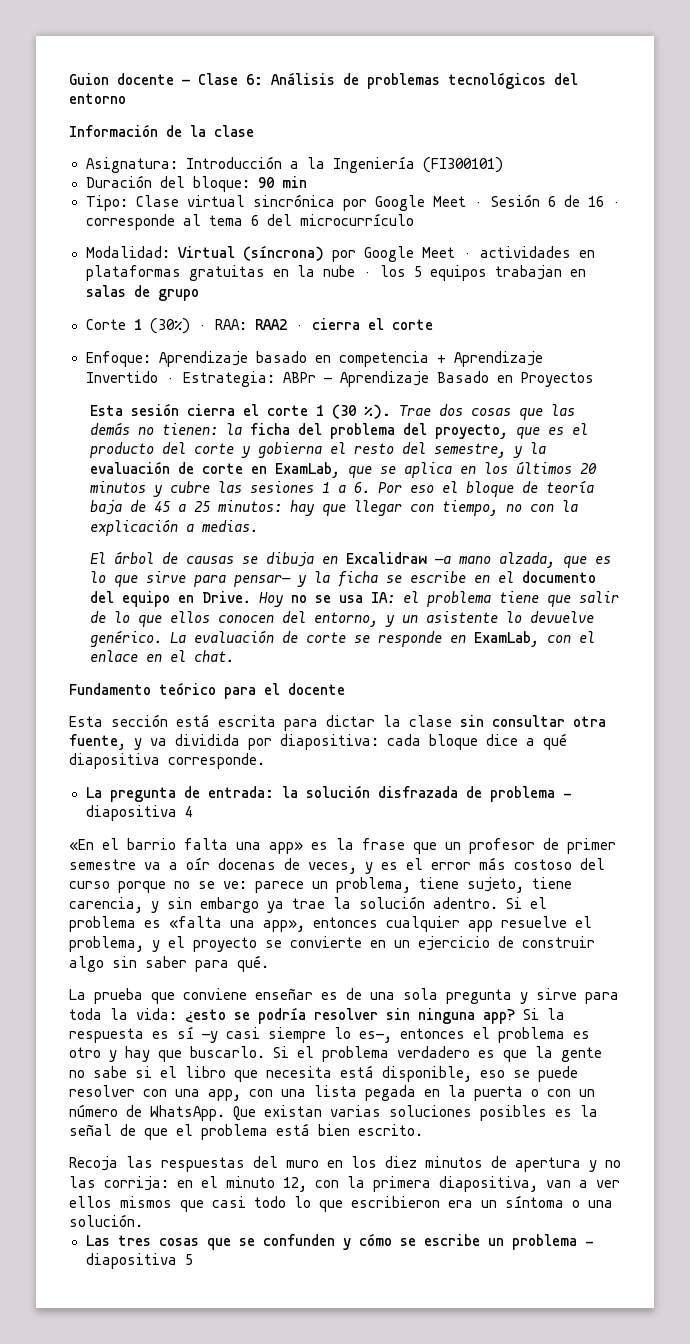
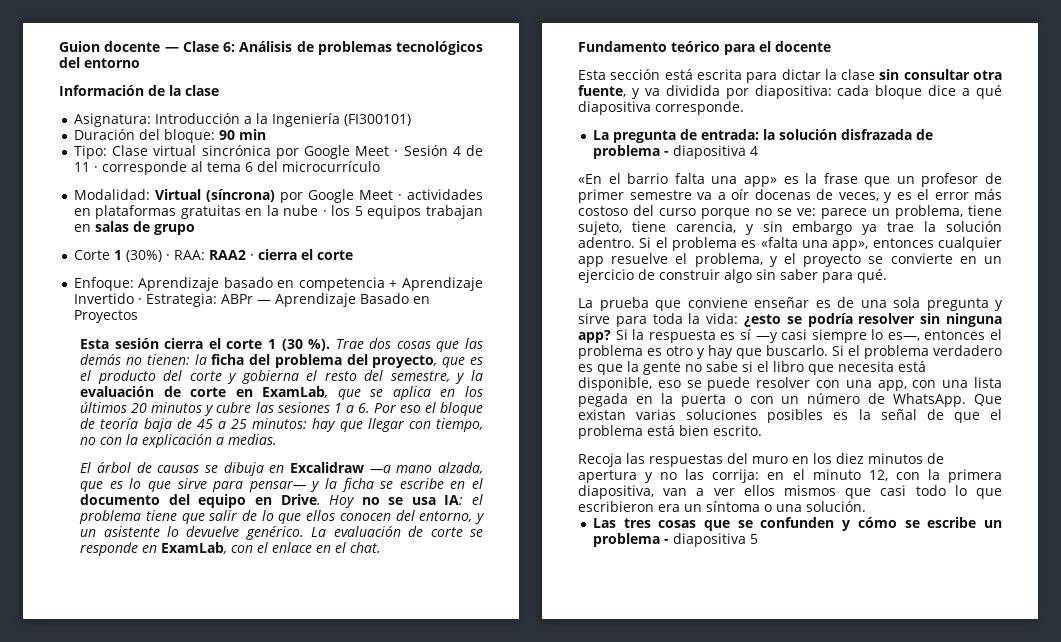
[547,195,604,207] 6 de 16 -> [452,145,483,156] [73,162,90,172] 4 de 11

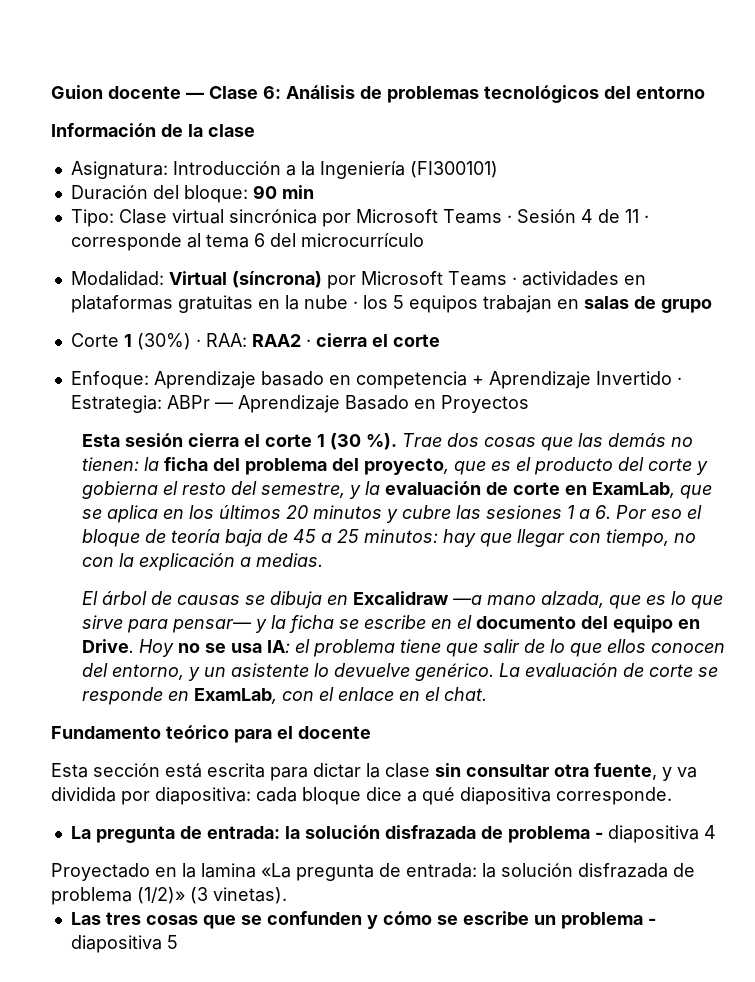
[303,145,390,159] Google Meet -> [355,209,502,224] Microsoft Teams
[307,189,393,203] Google Meet -> [360,271,507,286] Microsoft Teams
[578,173,1002,187] [578,189,1002,203] [578,205,1002,219] [578,221,1003,235] [578,237,1002,251] [578,253,1002,267] [578,269,887,283] [578,297,1003,311] [578,313,1002,327] [578,329,1002,343] [578,345,1002,359] [578,361,926,375] [578,377,1002,391] [578,393,1002,407] [578,409,1002,423] [578,425,762,439] [578,453,944,467] [578,469,1002,483] [578,485,1002,499] [578,501,866,512] «En el barrio falta una app» es la frase que un profesor de primer semestre va a oír docenas de veces, y es el error más costoso del curso porque no se ve: parece un problema, tiene sujeto, tiene carencia, y sin embargo ya trae la solución adentro. Si el problema es «falta una app», entonces cualquier app resuelve el problema, y el proyecto se convierte en un ejercicio de construir algo sin saber para qué. // La prueba que conviene enseñar es de una sola pregunta y sirve para toda la vida: ¿esto se podría resolver sin ninguna app? Si la respuesta es sí —y casi siempre lo es—, entonces el problema es otro y hay que buscarlo. Si el problema verdadero es que la gente no sabe si el libro que necesita está disponible, eso se puede resolver con una app, con una lista pegada en la puerta o con un número de WhatsApp. Que existan varias soluciones posibles es la señal de que el problema está bien escrito. // Recoja las respuestas del muro en los diez minutos de apertura y no las corrija: en el minuto 12, con la primera diapositiva, van a ver ellos mismos que casi todo lo que escribieron era un síntoma o una solución. -> [51,863,695,881] [51,887,287,905] Proyectado en la lamina «La pregunta de entrada: la solución disfrazada de problema (1/2)» (3 vinetas).

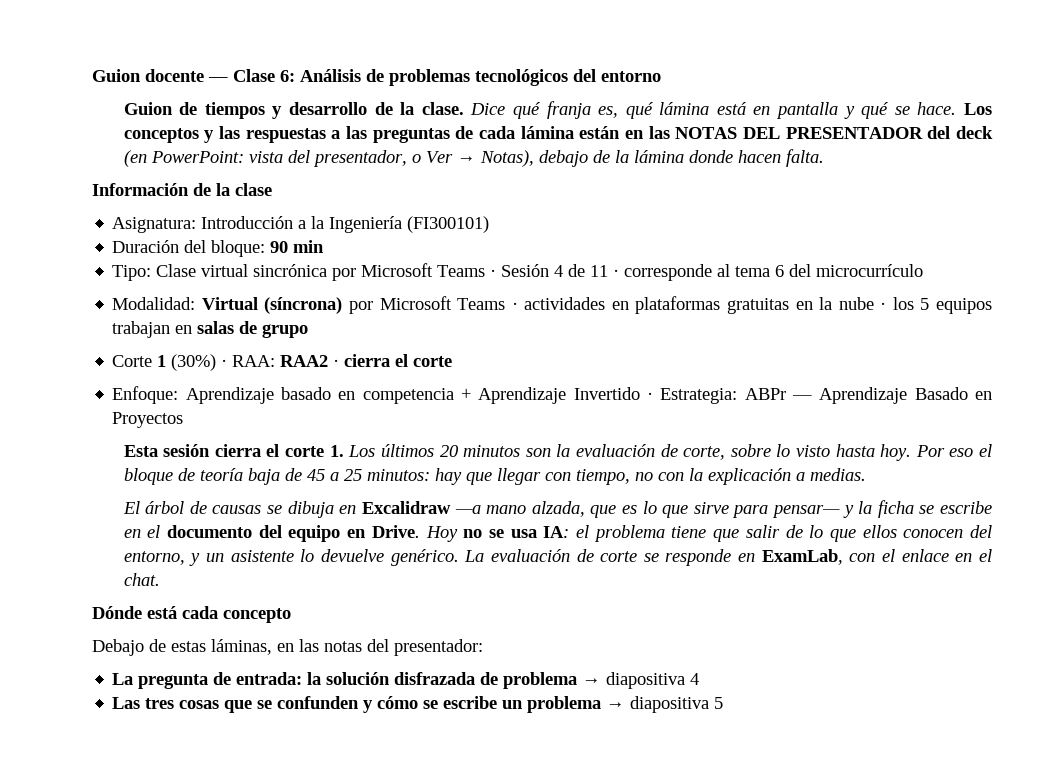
(705, 92) none -> [123,101,992,119] [123,126,994,143] [123,149,824,167] // Guion de tiempos y desarrollo de la clase. Dice qué franja es, qué lámina está en pantalla y qué se hace. Los conceptos y las respuestas a las preguntas de cada lámina están en las NOTAS DEL PRESENTADOR del deck (en PowerPoint: vista del presentador, o Ver → Notas), debajo de la lámina donde hacen falta.
[317,433,694,451] [82,457,709,475] [82,481,713,499] [82,505,612,523] 1 (30 %). Trae dos cosas que las demás no tienen: la ficha del problema del proyecto, que es el producto del corte y gobierna el resto del semestre, y la evaluación de corte en ExamLab, que se aplica en los últimos 20 minutos y cubre las sesiones 1 a 6. -> [329,444,912,461] 1. Los últimos 20 minutos son la evaluación de corte, sobre lo visto hasta hoy.
[51,725,371,743] [51,763,697,781] [51,787,672,805] Fundamento teórico para el docente // Esta sección está escrita para dictar la clase sin consultar otra fuente, y va dividida por diapositiva: cada bloque dice a qué diapositiva corresponde. -> [92,606,291,623] [92,639,483,656] Dónde está cada concepto // Debajo de estas láminas, en las notas del presentador:
[594,832,603,839] - -> [582,678,602,685] →
[51,863,695,881] [51,887,287,905] // Proyectado en la lamina «La pregunta de entrada: la solución disfrazada de problema (1/2)» (3 vinetas). -> (700, 679) none
[647,918,656,925] - -> [606,702,626,709] →

